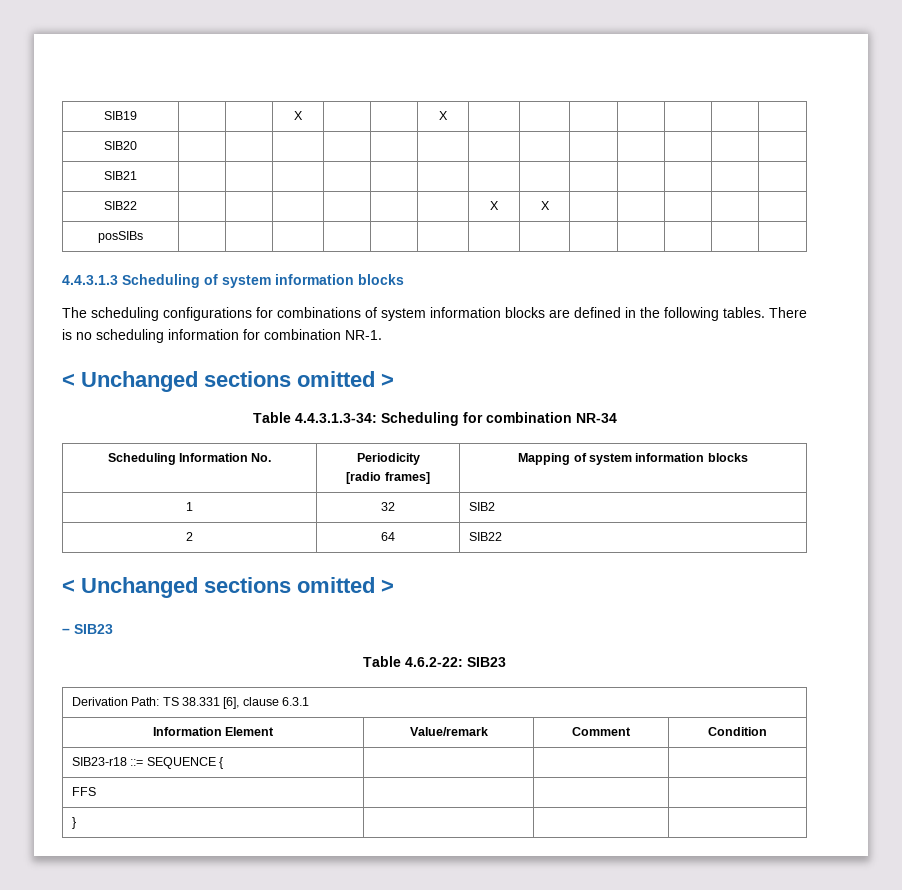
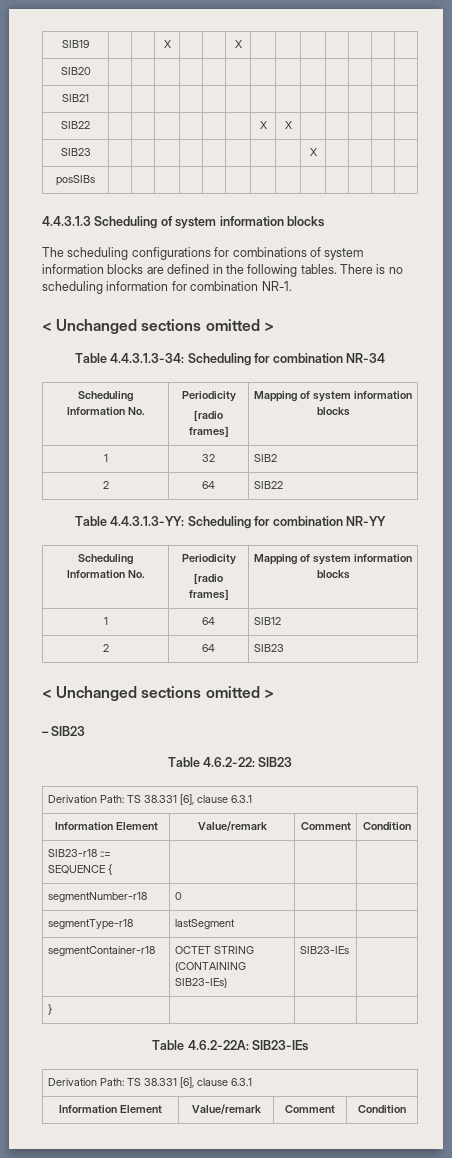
(550, 205) none -> [60,148,91,156] [309,148,317,156] // SIB23 | | | | | | | | | X | | | |
(502, 536) none -> [75,516,386,529] [78,554,133,565] [66,570,145,578] [181,554,236,565] [194,573,223,584] [188,589,229,600] [254,554,412,565] [316,570,350,579] [103,617,108,625] [202,617,215,625] [253,617,281,625] [102,644,109,652] [202,644,215,652] [253,644,284,652] // Table 4.4.3.1.3-YY: Scheduling for combination NR-YY // Scheduling Information No. | Periodicity // [radio frames] | Mapping of system information blocks // 1 | 64 | SIB12 // 2 | 64 | SIB23
[71,787,96,796] [71,817,76,829] FFS | | | // } | | | -> [47,892,147,902] [174,892,182,900] [47,919,133,930] [174,919,235,929] [47,946,155,956] [174,946,254,954] [174,962,246,972] [174,978,227,988] [299,946,349,954] [47,1004,52,1015] [152,1040,308,1051] [47,1077,252,1088] [59,1105,162,1113] [191,1104,261,1114] [285,1105,335,1113] [358,1105,406,1113] segmentNumber-r18 | 0 | | // segmentType-r18 | lastSegment | | // segmentContainer-r18 | OCTET STRING (CONTAINING SIB23-IEs) | SIB23-IEs | // } | | | // Table 4.6.2-22A: SIB23-IEs // Derivation Path: TS 38.331 [6], clause 6.3.1 // Information Element | Value/remark | Comment | Condition

